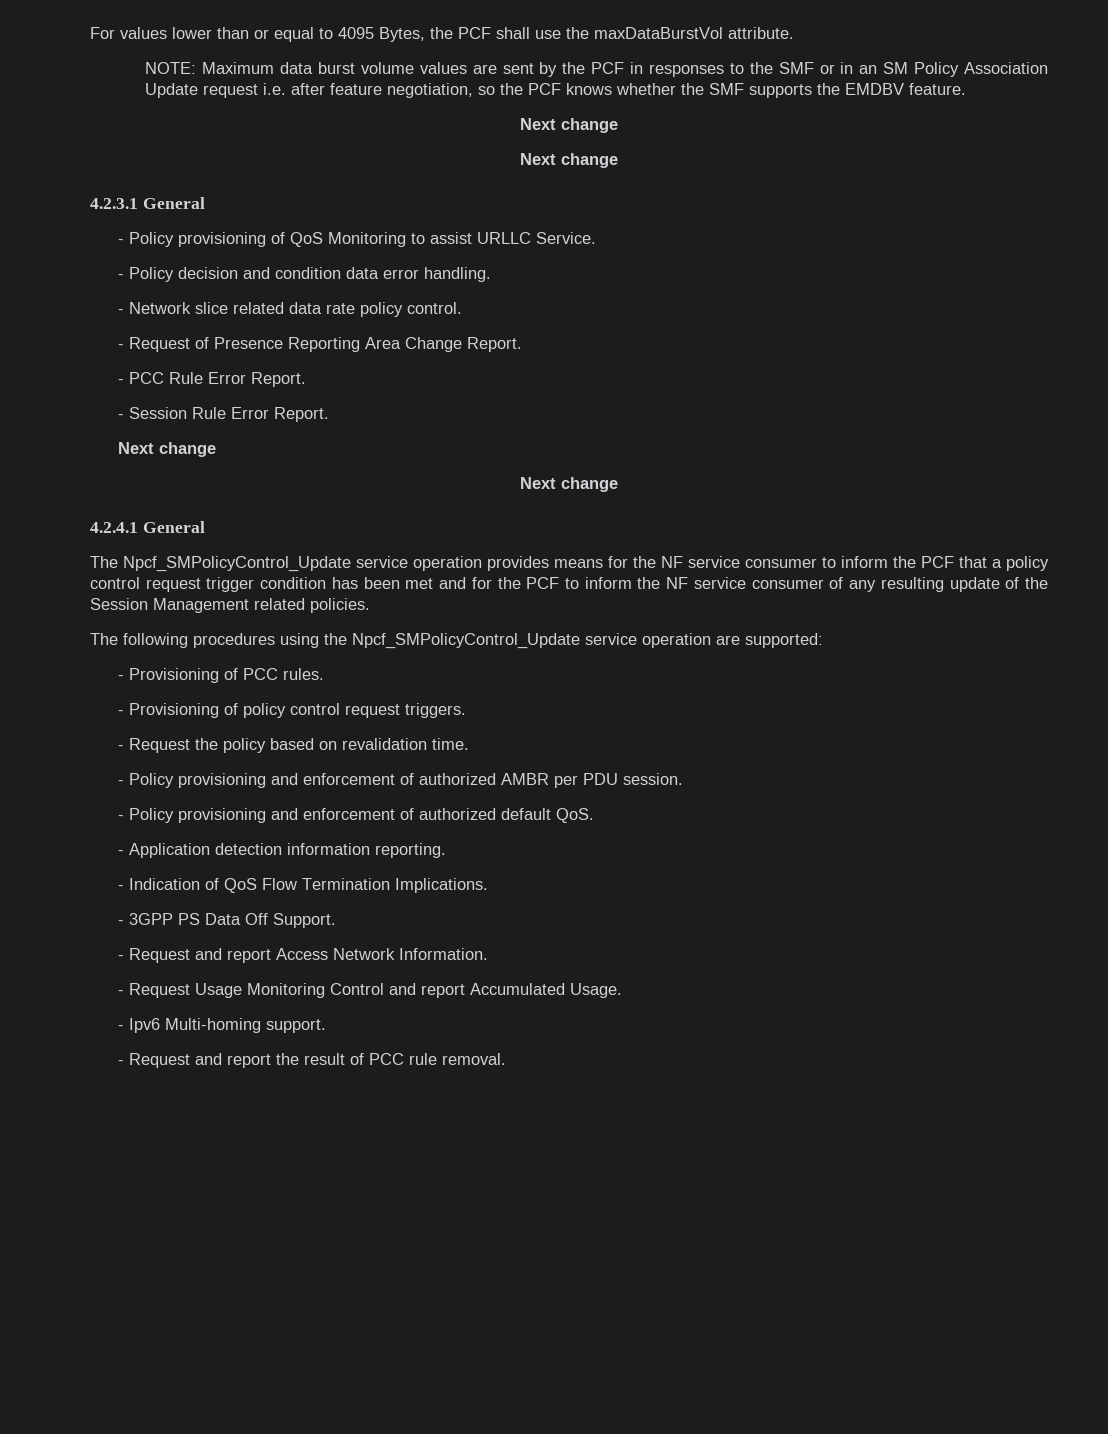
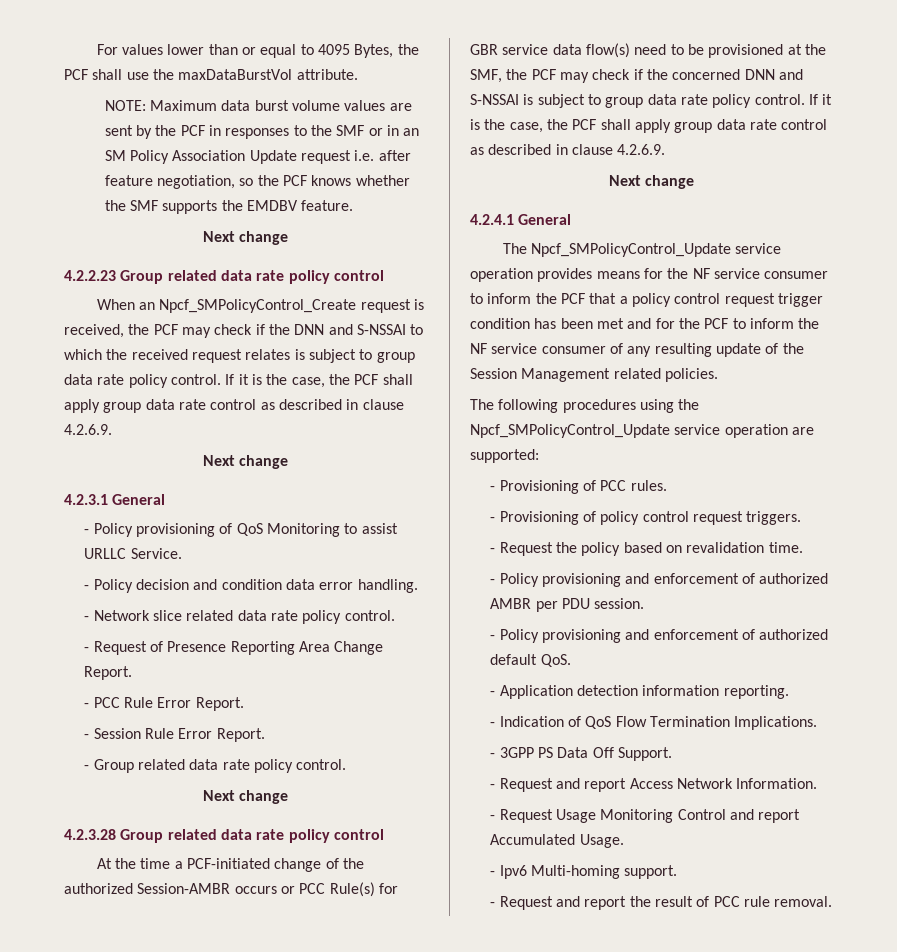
(618, 125) none -> [64,270,384,284] [96,299,425,313] [64,324,424,338] [64,349,415,363] [64,374,413,388] [64,399,404,413] [64,424,112,435] // 4.2.2.23 Group related data rate policy control // When an Npcf_SMPolicyControl_Create request is received, the PCF may check if the DNN and S-NSSAI to which the received request relates is subject to group data rate policy control. If it is the case, the PCF shall apply group data rate control as described in clause 4.2.6.9.
[117,442,216,457] Next change -> [84,759,347,773] [202,790,289,804] [64,829,384,843] [96,858,364,872] [64,882,398,897] [470,43,826,58] [470,69,803,83] [470,94,833,108] [470,119,828,133] [470,144,666,155] - Group related data rate policy control. // Next change // 4.2.3.28 Group related data rate policy control // At the time a PCF-initiated change of the authorized Session-AMBR occurs or PCC Rule(s) for GBR service data flow(s) need to be provisioned at the SMF, the PCF may check if the concerned DNN and S-NSSAI is subject to group data rate policy control. If it is the case, the PCF shall apply group data rate control as described in clause 4.2.6.9.

